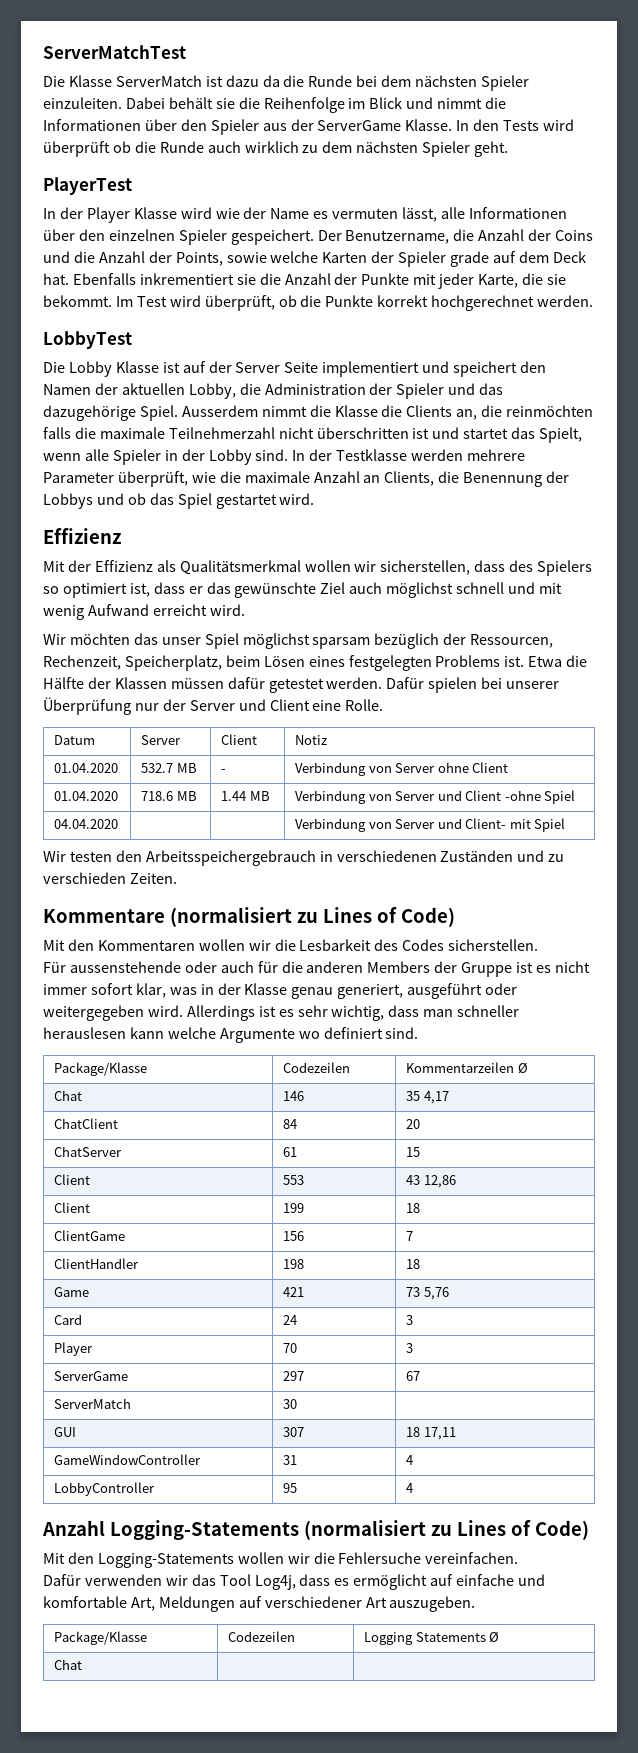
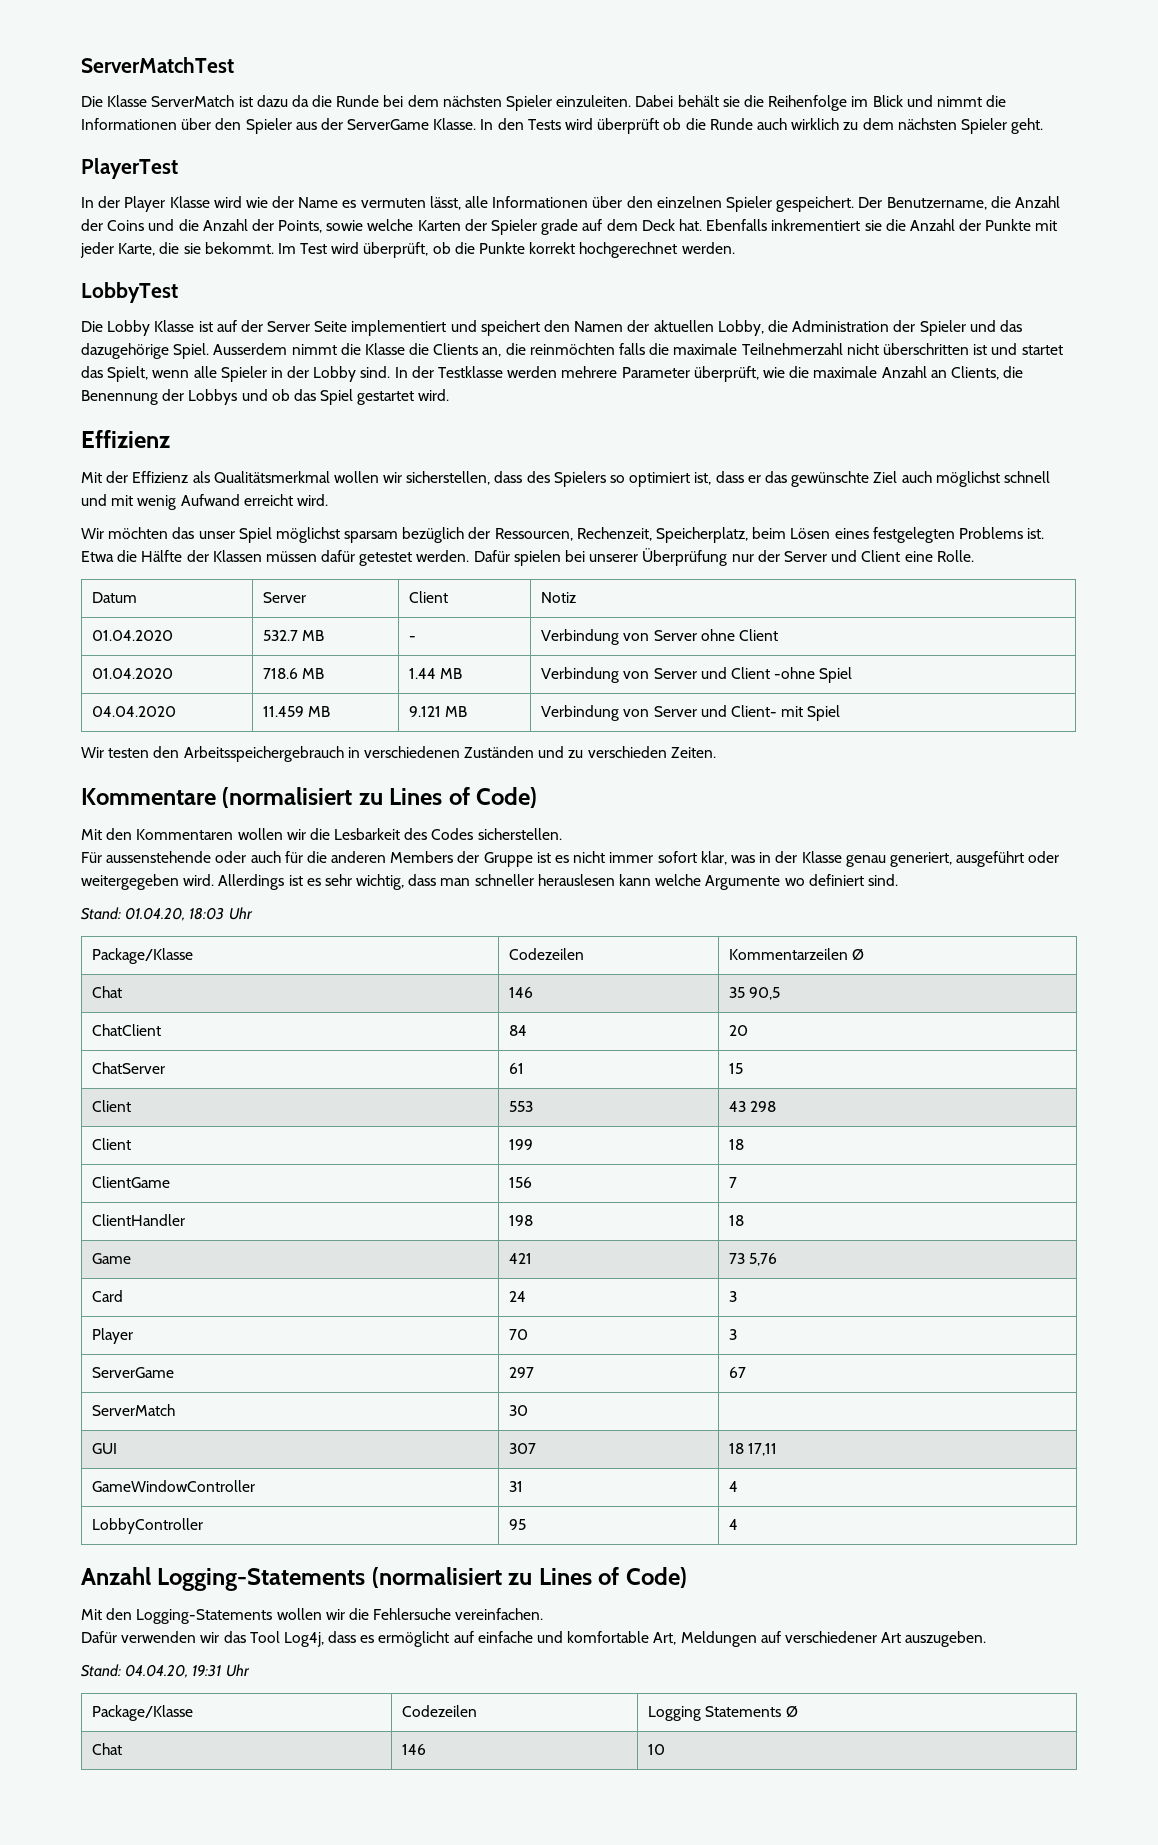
(119, 824) | -> [263,706,331,717] [409,706,468,717] 11.459 MB | 9.121 MB
(419, 1033) none -> [81,907,253,921] // Stand: 01.04.20, 18:03 Uhr
[423,1091,449,1104] 4,17 -> [749,987,781,1000] 90,5
[423,1175,456,1188] 12,86 -> [750,1101,777,1112] 298
(476, 1604) none -> [81,1664,250,1678] // Stand: 04.04.20, 19:31 Uhr
(83, 1664) | -> [402,1744,427,1755] [648,1744,666,1755] 146 | 10

